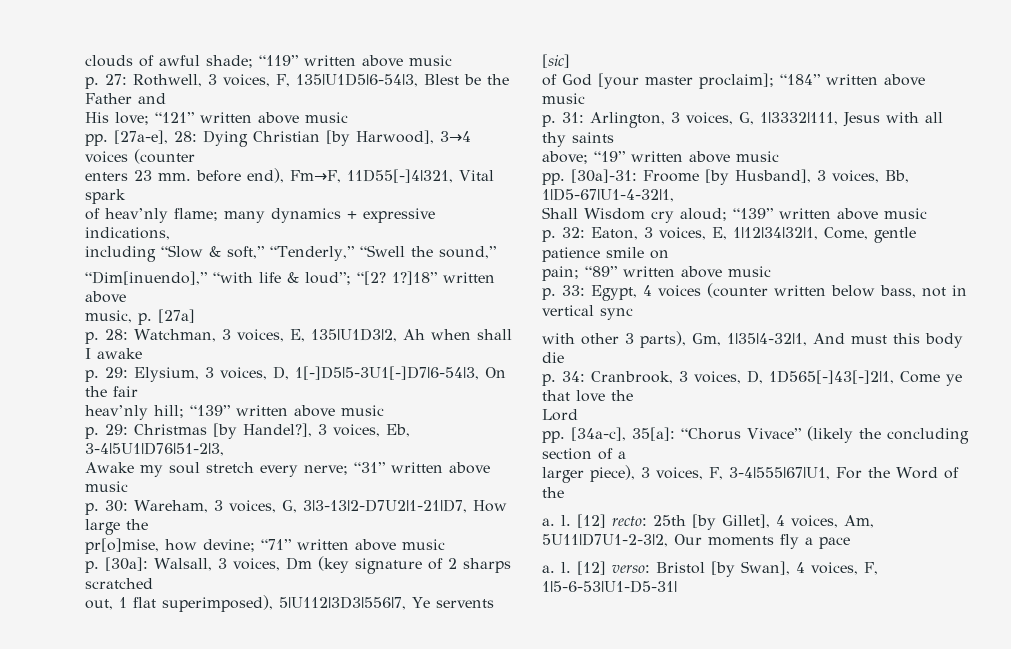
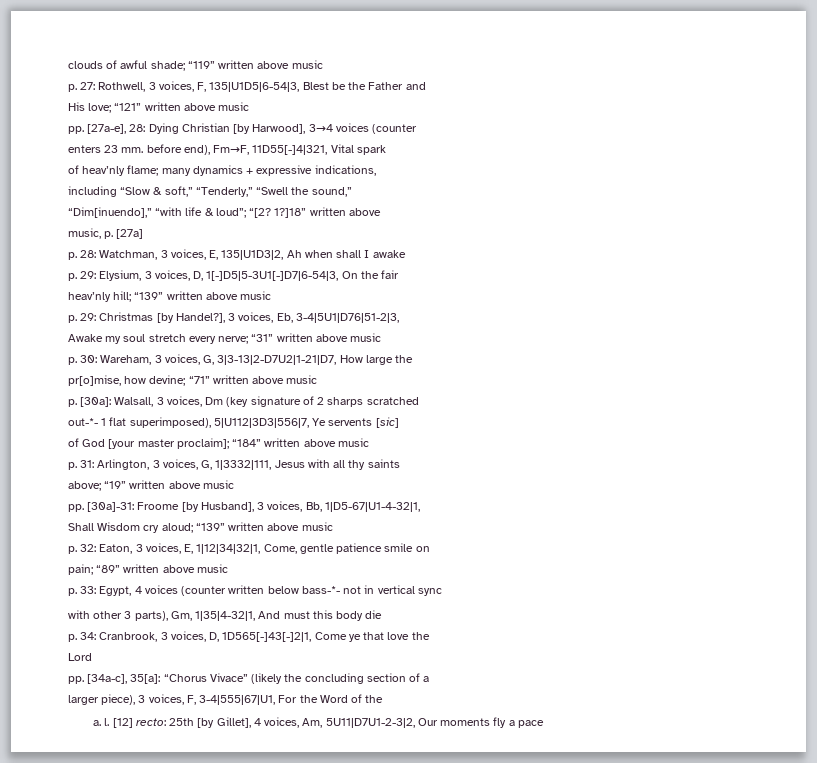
[85,599,113,610] out, -> [68,418,98,426] out-*-
[880,285,916,298] bass, -> [301,586,340,594] bass-*-
[542,561,878,577] [542,580,677,593] // a. l. [12] verso: Bristol [by Swan], 4 voices, F, 1|5-6-53|U1-D5-31| -> (544, 724) none

